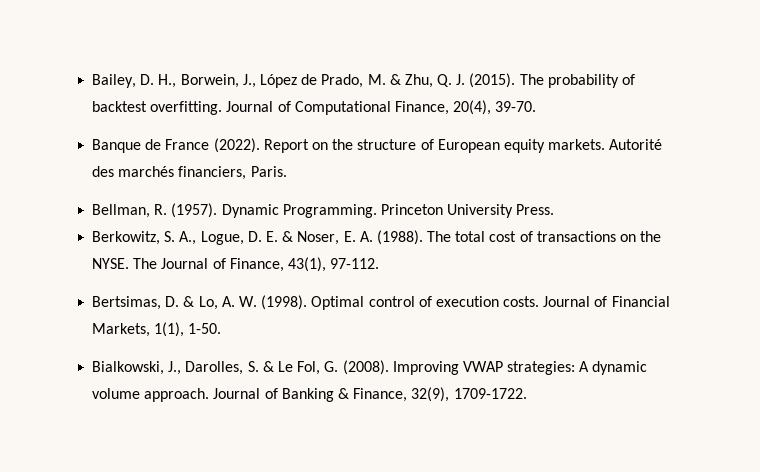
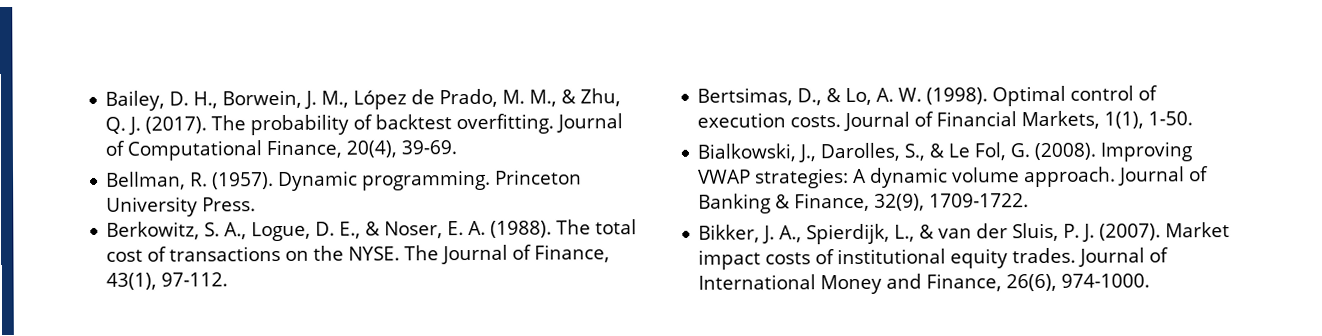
[242,74,256,88] J., -> [304,90,350,109] J. M.,
(386, 79) none -> [529,89,558,107] M.,
[469,73,516,88] (2015). -> [145,116,208,134] (2017).
[495,101,537,112] [92,138,663,153] [92,166,287,180] 39-70. // Banque de France (2022). Report on the structure of European equity markets. Autorité des marchés financiers, Paris. -> [401,140,458,155] 39-69.
[282,204,377,218] Programming. -> [362,169,492,191] programming.
[265,231,278,242] E. -> [339,221,362,239] E.,
[165,296,180,307] D. -> [797,88,823,106] D.,
[247,361,259,372] S. -> [904,143,926,161] S.,
(527, 393) none -> [698,222,1231,245] [698,247,1170,270] [698,273,1151,295] // Bikker, J. A., Spierdijk, L., & van der Sluis, P. J. (2007). Market impact costs of institutional equity trades. Journal of International Money and Finance, 26(6), 974-1000.

